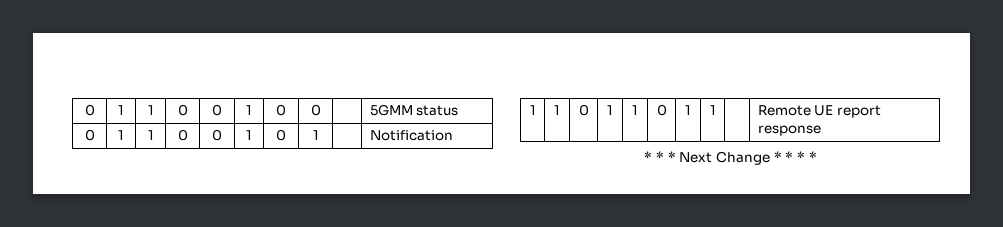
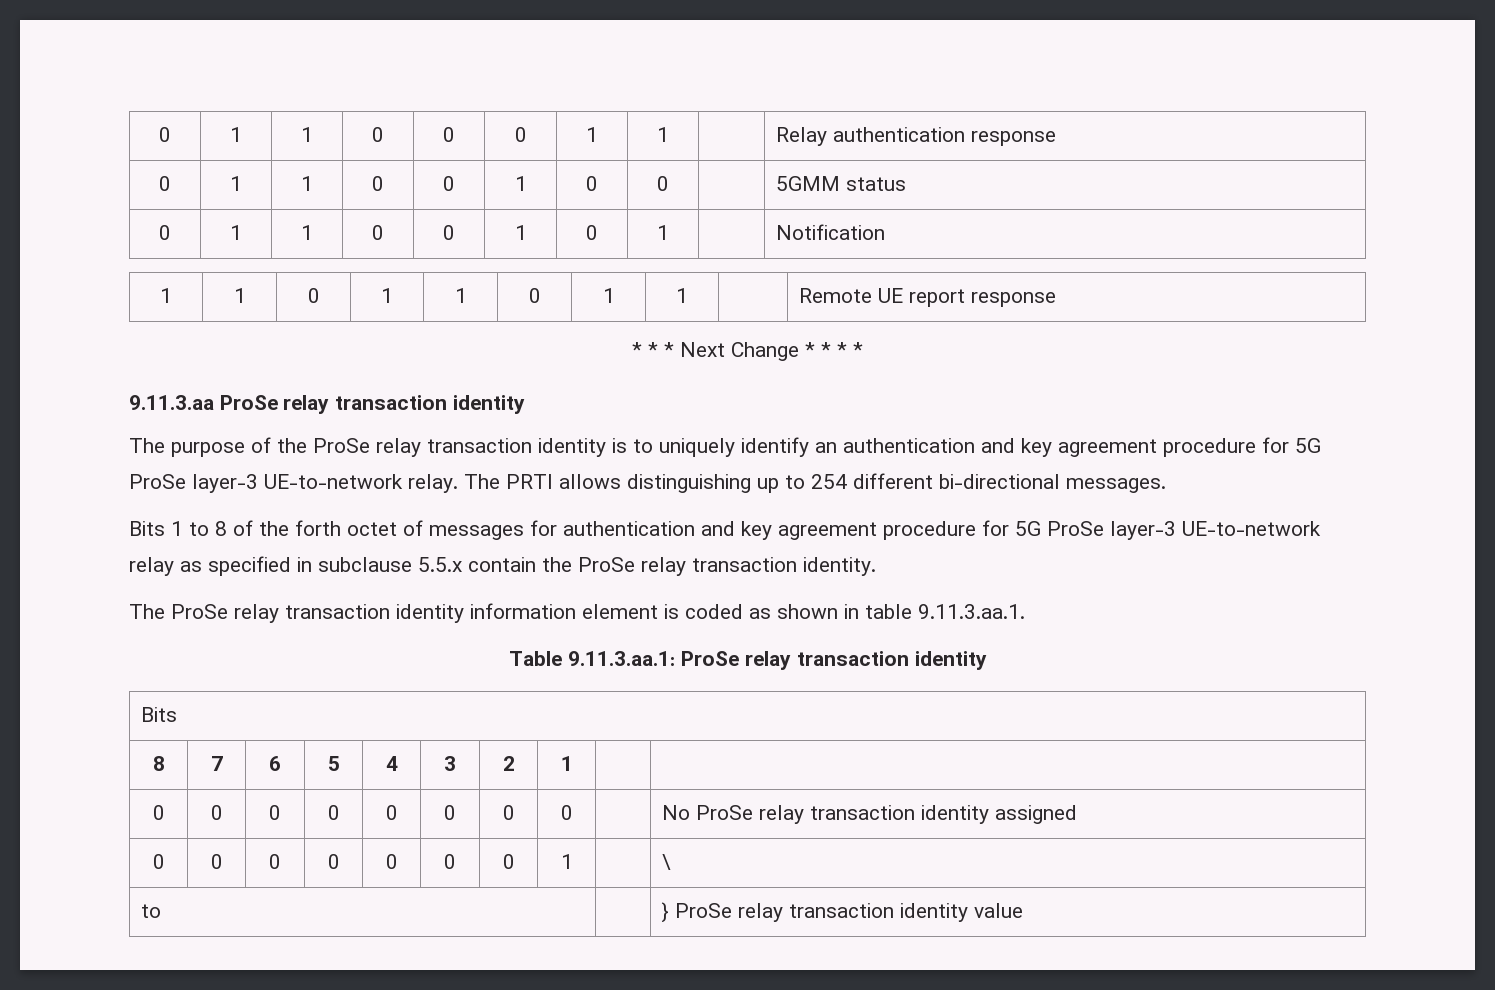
[84,104,95,116] [118,105,124,115] [147,105,154,115] [177,104,188,116] [212,104,222,116] 0 | 1 | 1 | 0 | 0 -> [159,127,171,142] [230,127,242,142] [301,127,313,142] [372,127,384,142] [443,127,455,142] [514,127,527,142] [586,127,598,142] [657,127,669,142] [775,127,1056,146] [159,176,171,191] [230,176,242,191] [301,176,313,191] [372,176,384,191] [443,176,455,191] 0 | 1 | 1 | 0 | 0 | 0 | 1 | 1 | | Relay authentication response // 0 | 1 | 1 | 0 | 0
(817, 156) none -> [129,395,525,414] [129,437,1321,457] [129,473,1166,493] [129,520,1321,540] [129,556,876,576] [129,603,1025,623] [508,651,987,670] [140,707,177,722] [152,756,165,771] [210,756,223,771] [269,756,281,771] [327,756,340,771] [385,756,398,771] [444,756,456,771] [502,756,515,771] [560,756,573,771] [152,805,165,820] [210,805,223,820] [269,805,281,820] [327,805,340,820] [385,805,398,820] [444,805,456,820] [502,805,515,820] [560,805,573,820] [661,805,1077,824] [152,854,165,869] [210,854,223,869] [269,854,281,869] [327,854,340,869] [385,854,398,869] [444,854,456,869] [502,854,515,869] [560,854,573,869] [661,854,671,870] [140,904,161,918] [660,902,1023,923] // 9.11.3.aa ProSe relay transaction identity // The purpose of the ProSe relay transaction identity is to uniquely identify an authentication and key agreement procedure for 5G ProSe layer-3 UE-to-network relay. The PRTI allows distinguishing up to 254 different bi-directional messages. // Bits 1 to 8 of the forth octet of messages for authentication and key agreement procedure for 5G ProSe layer-3 UE-to-network relay as specified in subclause 5.5.x contain the ProSe relay transaction identity. // The ProSe relay transaction identity information element is coded as shown in table 9.11.3.aa.1. // Table 9.11.3.aa.1: ProSe relay transaction identity // Bits // 8 | 7 | 6 | 5 | 4 | 3 | 2 | 1 | | // 0 | 0 | 0 | 0 | 0 | 0 | 0 | 0 | | No ProSe relay transaction identity assigned // 0 | 0 | 0 | 0 | 0 | 0 | 0 | 1 | | \ // to | | } ProSe relay transaction identity value

